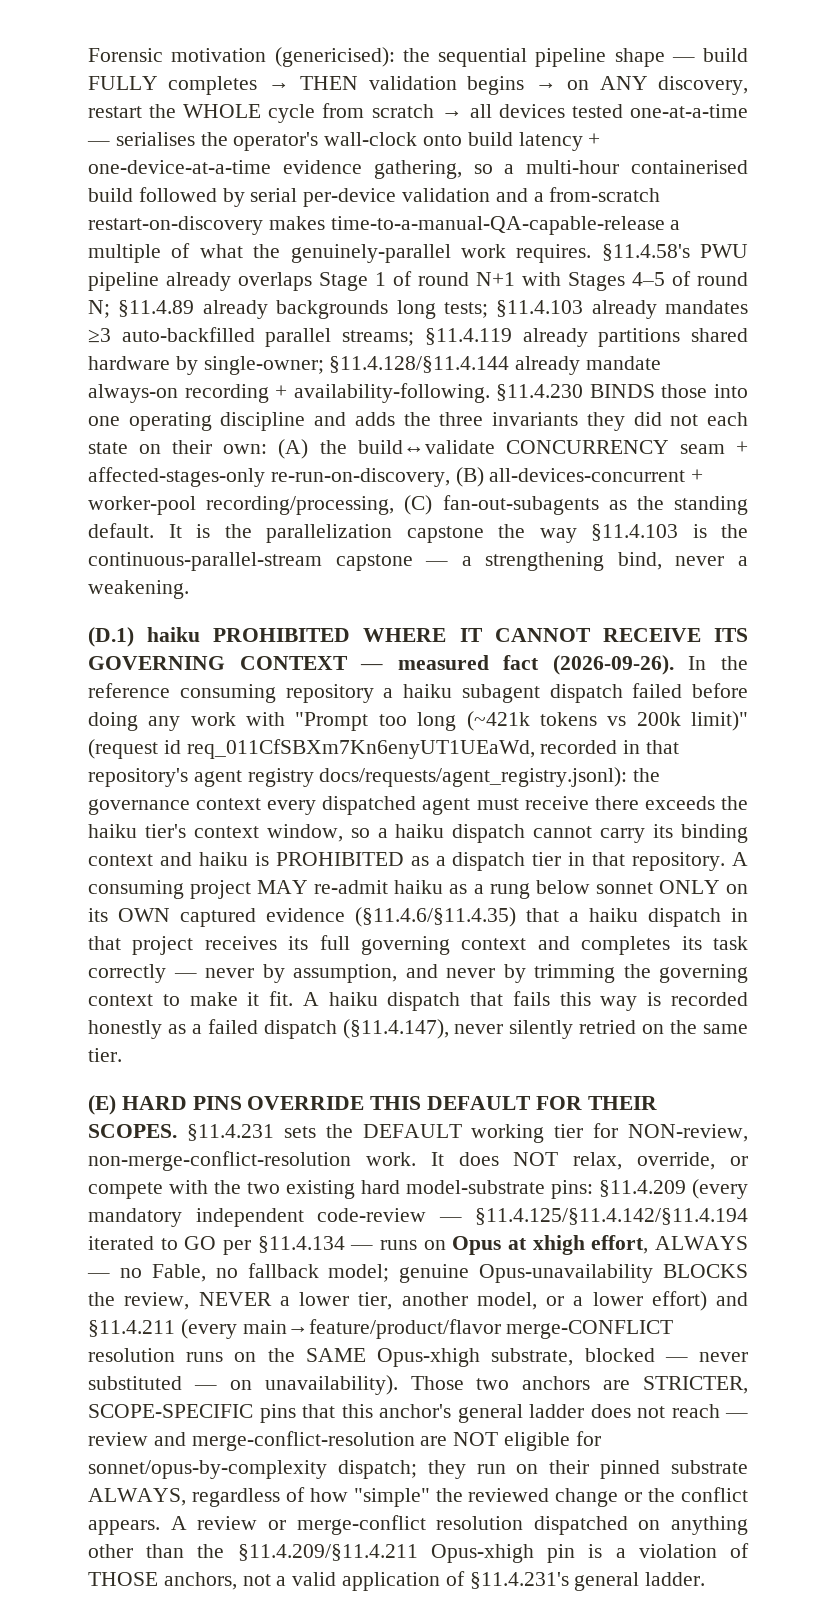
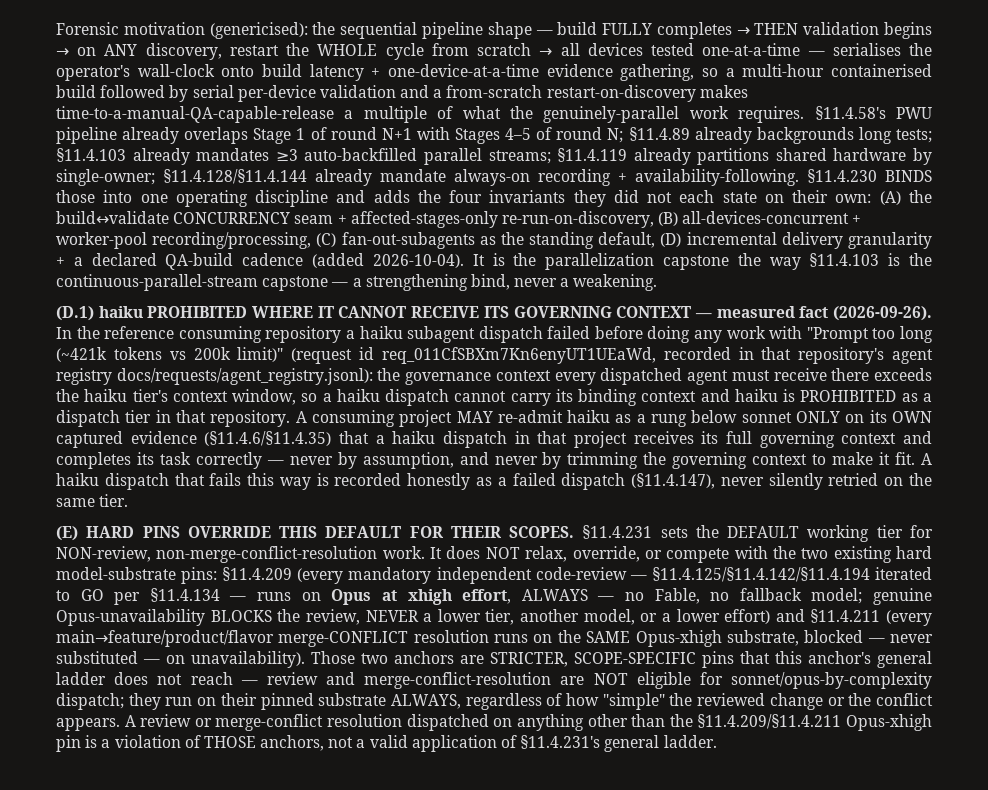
[439,412,484,426] three -> [449,190,483,203] four
[88,523,154,538] default. -> [598,232,932,249] [56,253,464,270] default, (D) incremental delivery granularity + a declared QA-build cadence (added 2026-10-04).

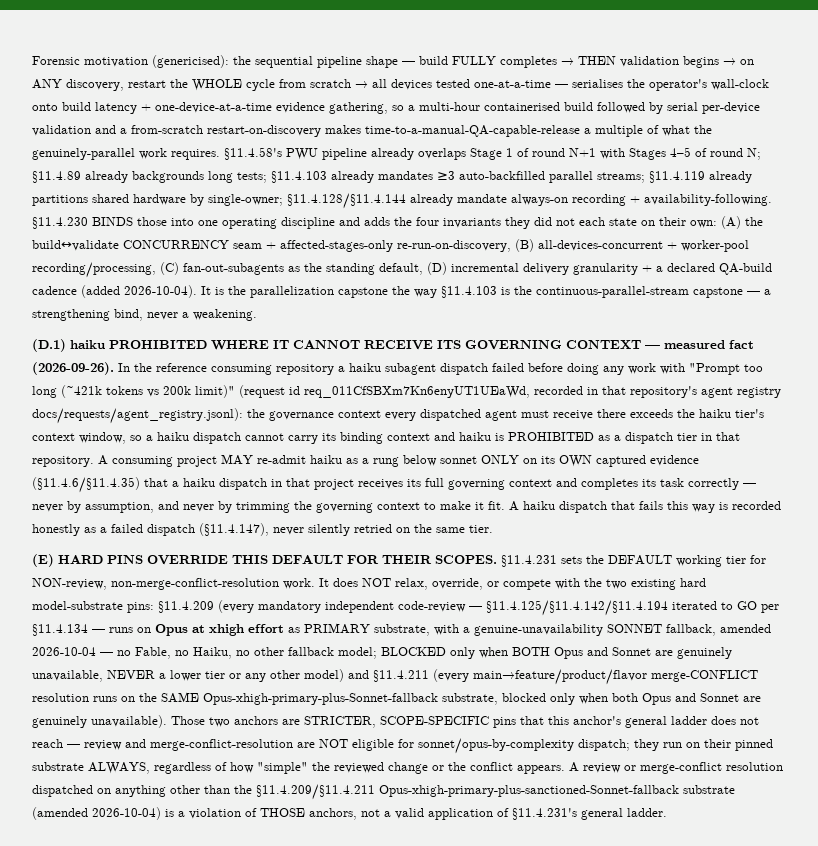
[462,588,932,605] [56,609,771,626] effort, ALWAYS — no Fable, no fallback model; genuine Opus-unavailability BLOCKS the review, NEVER a lower tier, another model, or a lower effort) -> [248,623,771,636] [32,647,732,659] [32,669,344,682] effort as PRIMARY substrate, with a genuine-unavailability SONNET fallback, amended 2026-10-04 — no Fable, no Haiku, no other fallback model; BLOCKED only when BOTH Opus and Sonnet are genuinely unavailable, NEVER a lower tier or any other model)
[635,630,722,647] Opus-xhigh -> [203,693,438,705] Opus-xhigh-primary-plus-Sonnet-fallback
[867,634,934,643] [56,651,305,668] — never substituted — on unavailability). -> [550,693,761,705] [32,715,167,728] only when both Opus and Sonnet are genuinely unavailable).
[846,714,933,731] [56,735,81,752] Opus-xhigh pin -> [379,785,735,797] [32,807,161,820] Opus-xhigh-primary-plus-sanctioned-Sonnet-fallback substrate (amended 2026-10-04)

